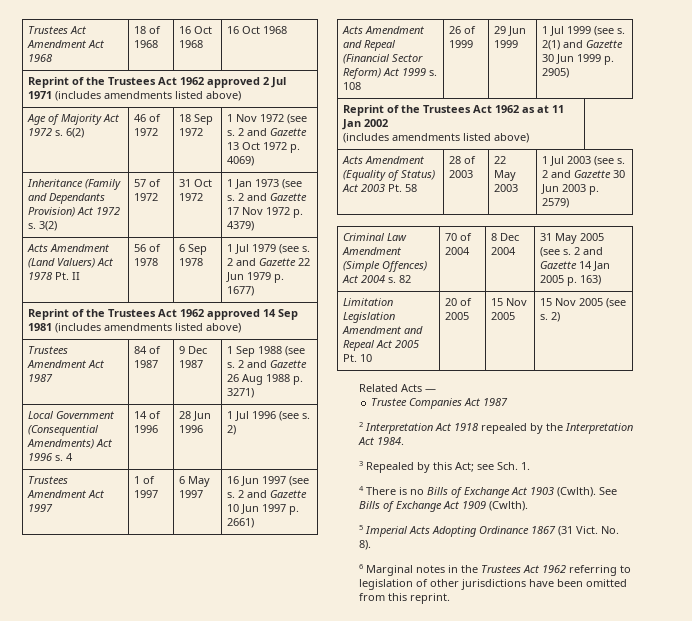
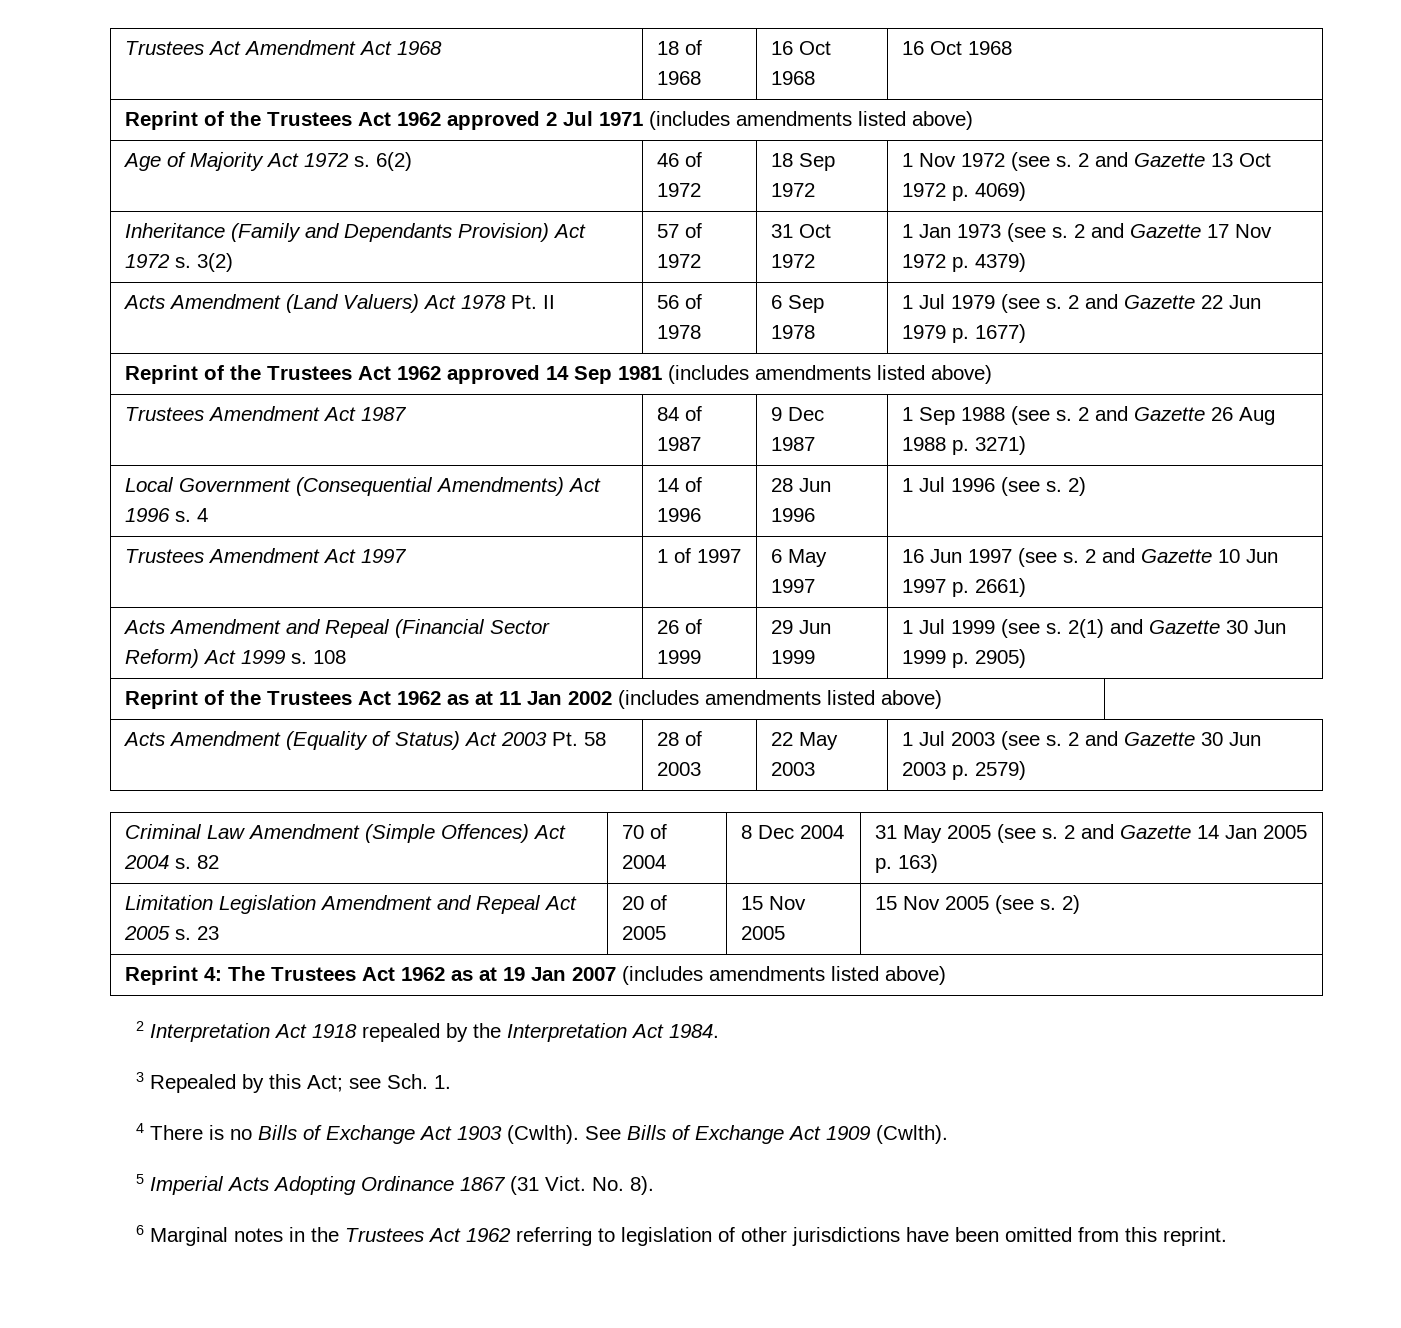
(389, 123) // -> (612, 698) none
[343,354,373,362] Pt. 10 -> [174,926,219,940] s. 23
[358,384,436,392] [370,398,508,409] // Related Acts — // Trustee Companies Act 1987 -> [124,966,946,985] // Reprint 4: The Trustees Act 1962 as at 19 Jan 2007 (includes amendments listed above)

